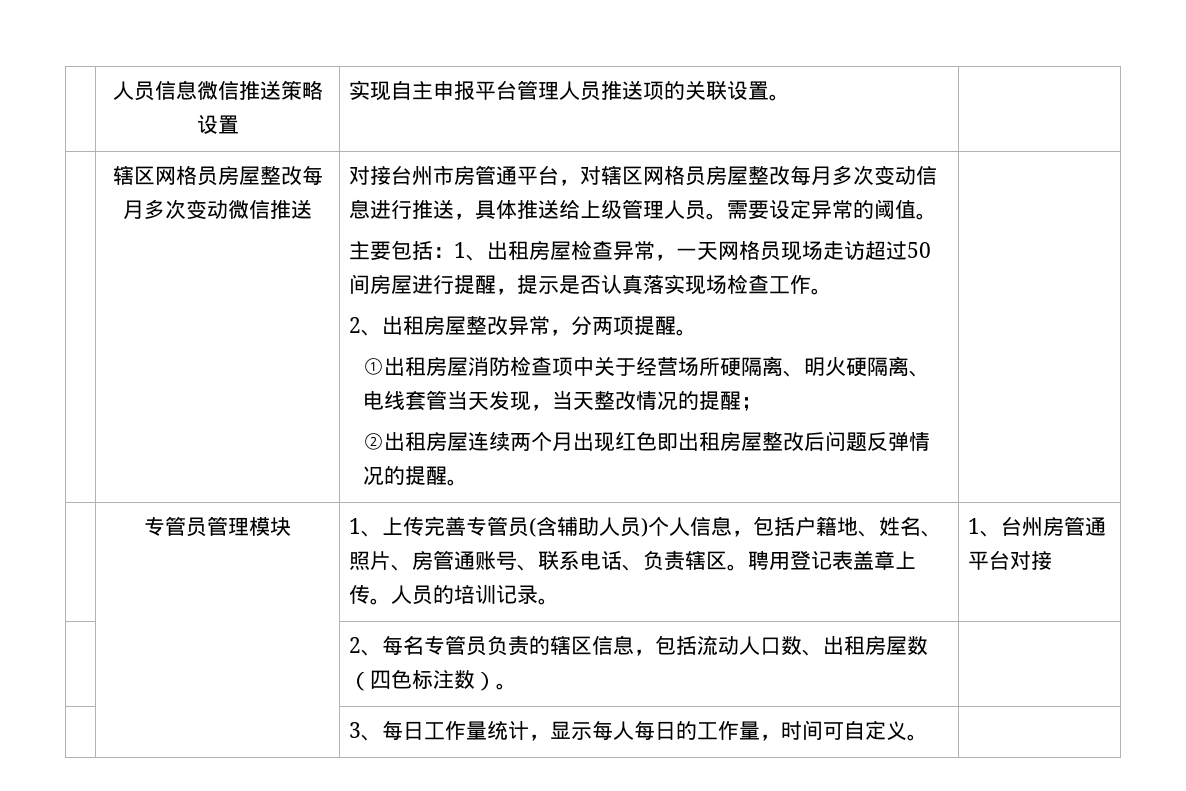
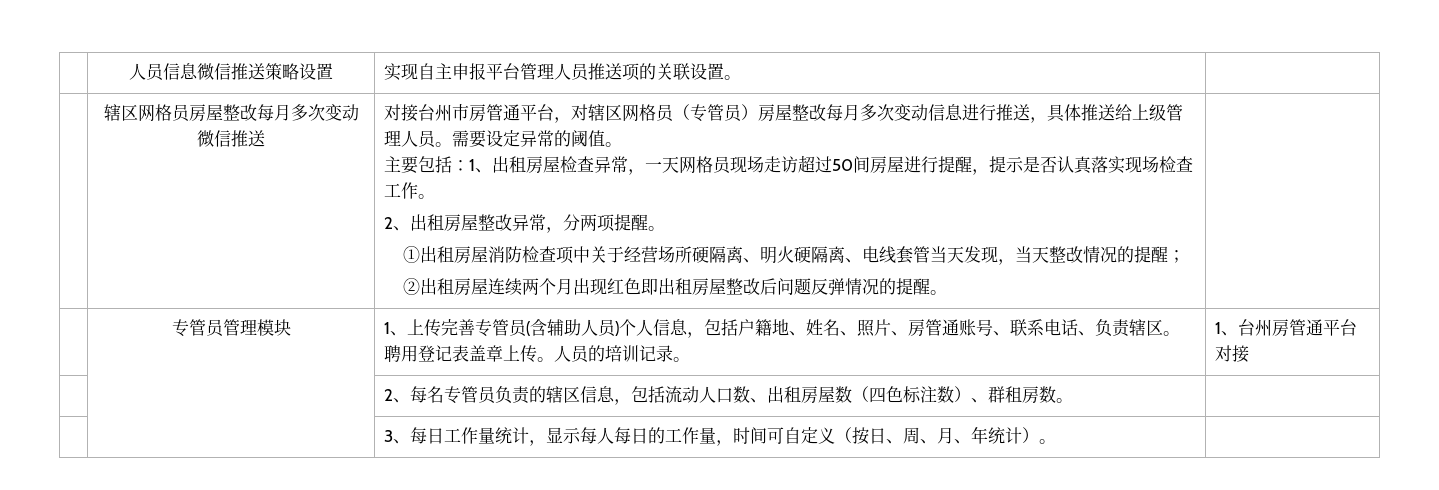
(706, 176) none -> [672,104,758,122] （专管员）
(496, 681) none -> [970,386,1056,404] 、群租房数
(907, 730) none -> [834,426,1039,445] （按日、周、月、年统计）

